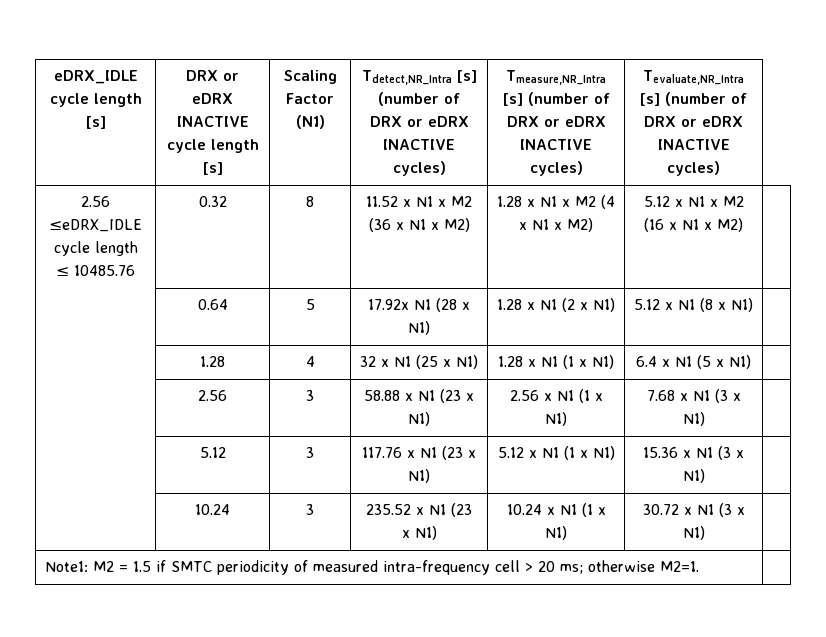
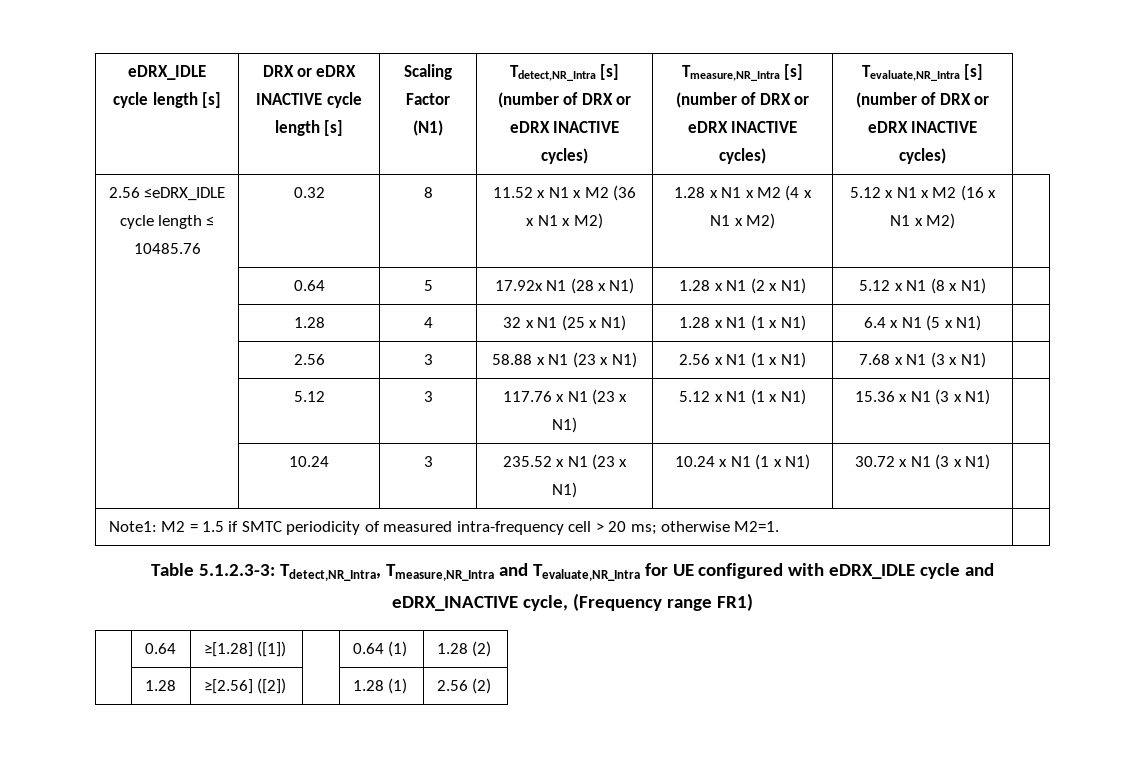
(699, 566) none -> [150,563,995,581] [392,593,753,611] [144,643,176,654] [203,641,287,657] [352,641,408,657] [436,641,492,657] [144,680,176,691] [203,678,287,694] [352,678,408,694] [436,678,492,694] // Table 5.1.2.3-3: Tdetect,NR_Intra, Tmeasure,NR_Intra and Tevaluate,NR_Intra for UE configured with eDRX_IDLE cycle and eDRX_INACTIVE cycle, (Frequency range FR1) // | 0.64 | ≥[1.28] ([1]) | | 0.64 (1) | 1.28 (2) // | 1.28 | ≥[2.56] ([2]) | | 1.28 (1) | 2.56 (2)

